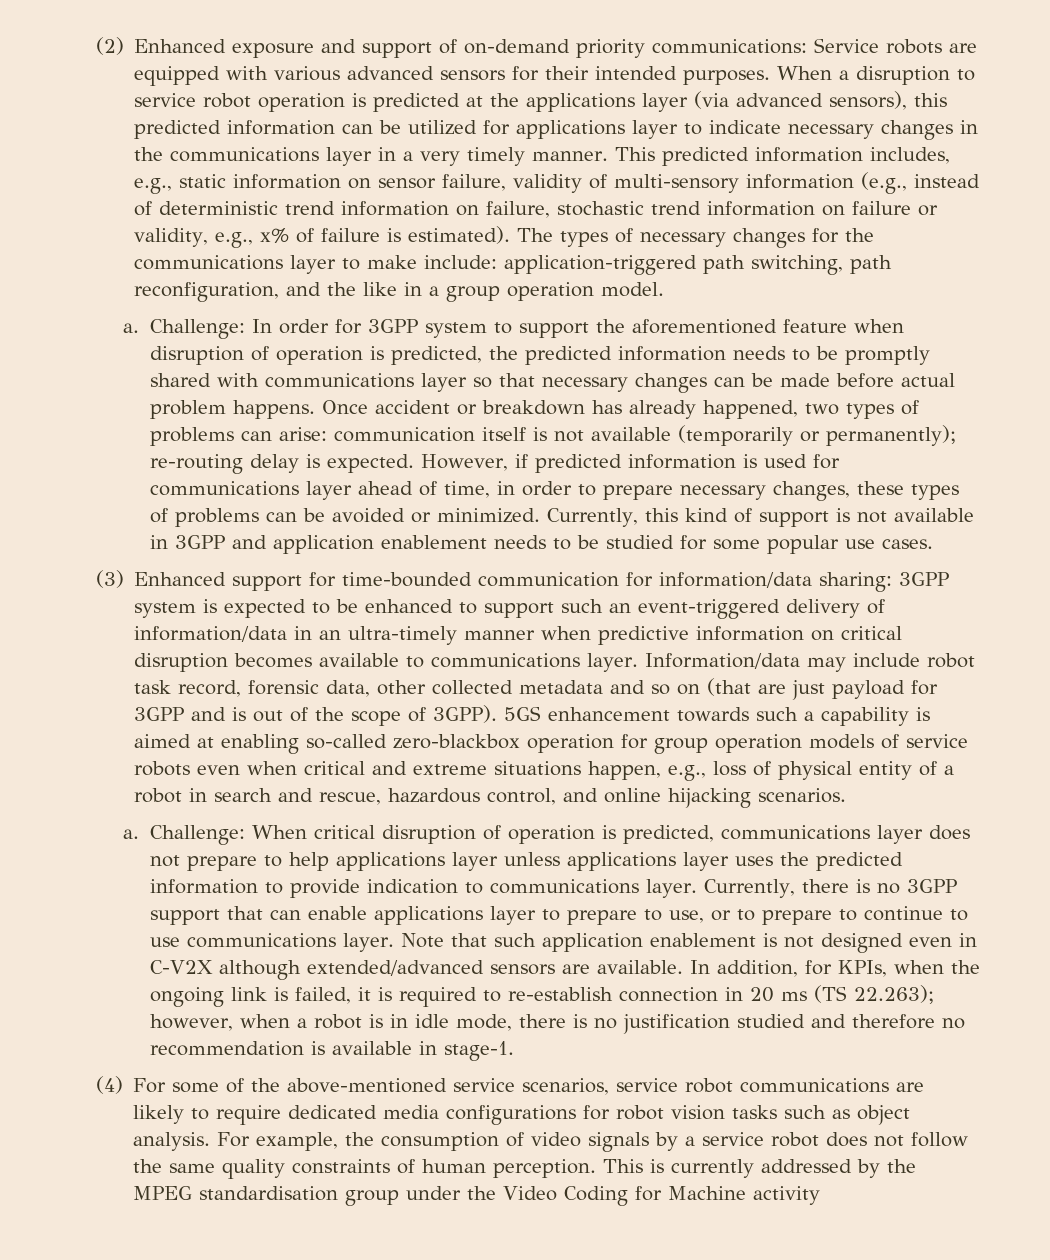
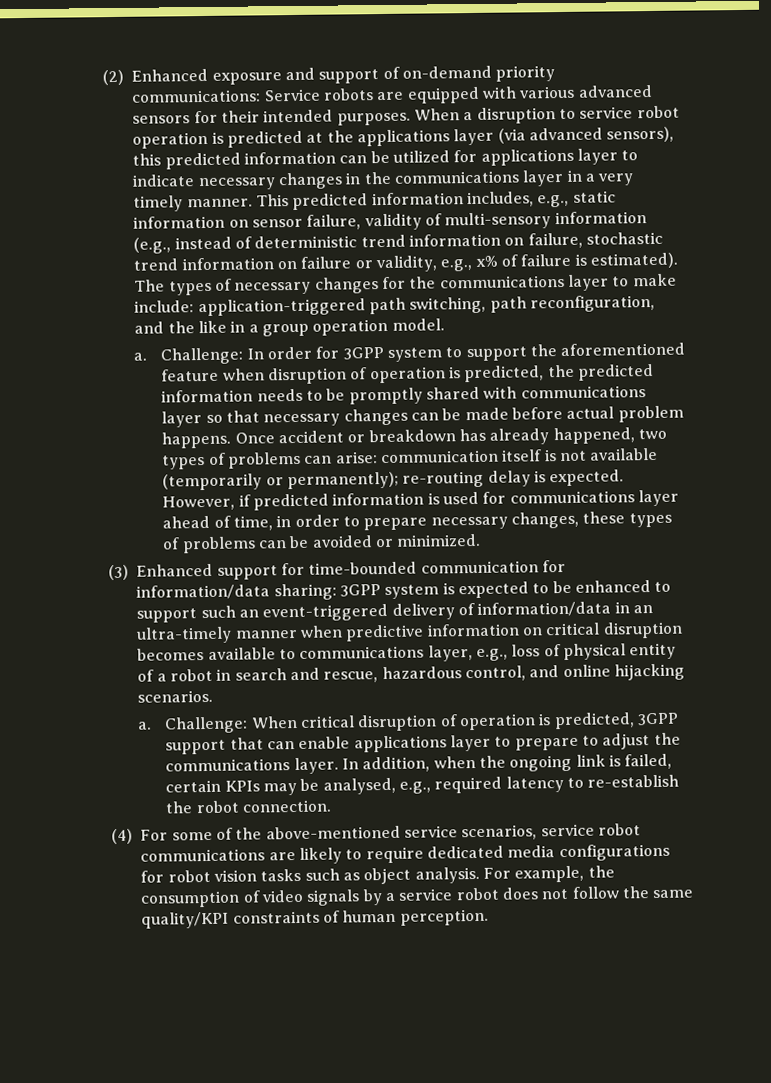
[546,508,974,527] [149,535,933,554] Currently, this kind of support is not available in 3GPP and application enablement needs to be studied for some popular use cases. -> (482, 540) none
[587,653,976,672] [134,678,939,700] [134,705,931,726] [134,734,969,754] [134,761,662,780] layer. Information/data may include robot task record, forensic data, other collected metadata and so on (that are just payload for 3GPP and is out of the scope of 3GPP). 5GS enhancement towards such a capability is aimed at enabling so-called zero-blackbox operation for group operation models of service robots even when critical and extreme situations happen, -> [427,645,473,662] layer,
[720,825,970,844] [149,852,903,871] [149,879,900,898] communications layer does not prepare to help applications layer unless applications layer uses the predicted information to provide indication to communications layer. Currently, there is no -> (635, 721) none
[668,906,968,925] [149,933,977,953] [149,960,887,980] use, or to prepare to continue to use communications layer. Note that such application enablement is not designed even in C-V2X although extended/advanced sensors are available. In addition, for KPIs, -> [602,732,681,750] [165,756,431,775] adjust the communications layer. In addition,
[357,985,934,1007] [149,1014,965,1034] [149,1041,514,1061] it is required to re-establish connection in 20 ms (TS 22.263); however, when a robot is in idle mode, there is no justification studied and therefore no recommendation is available in stage-1. -> [165,774,680,796] [165,799,333,814] certain KPIs may be analysed, e.g., required latency to re-establish the robot connection.
[222,1159,286,1179] quality -> [141,911,230,929] quality/KPI
[603,1159,917,1178] [133,1186,821,1206] This is currently addressed by the MPEG standardisation group under the Video Coding for Machine activity -> (489, 917) none

